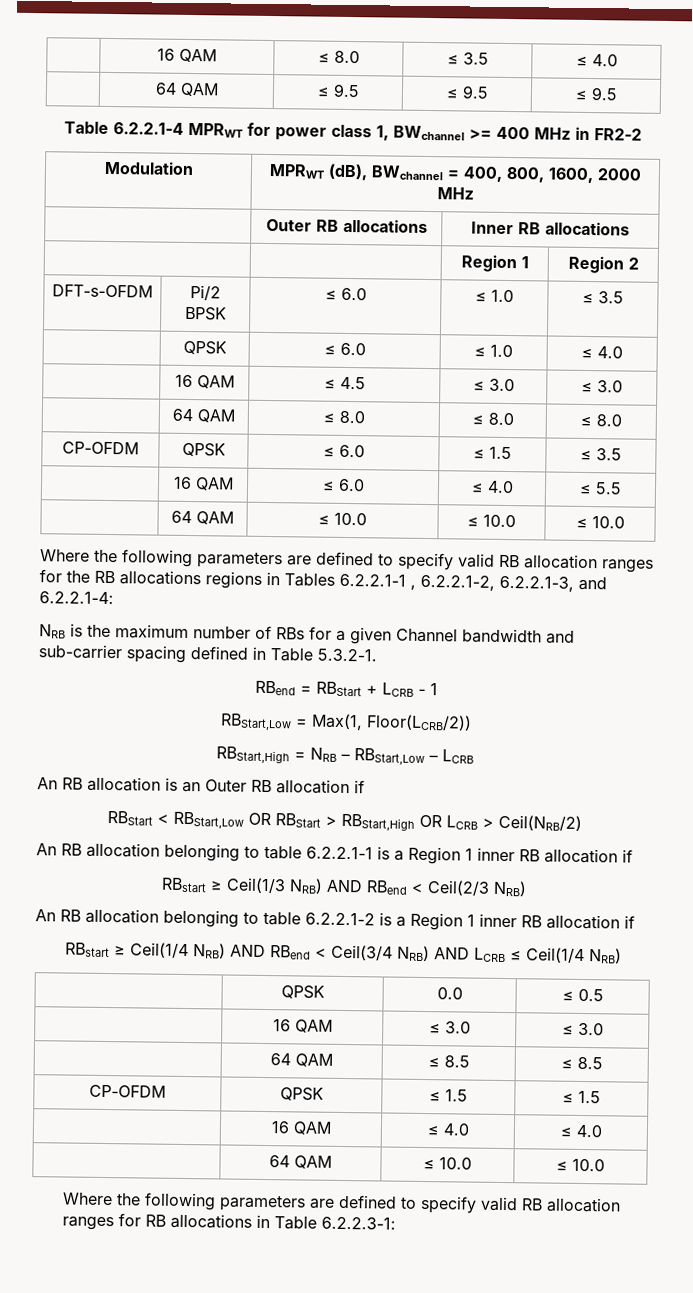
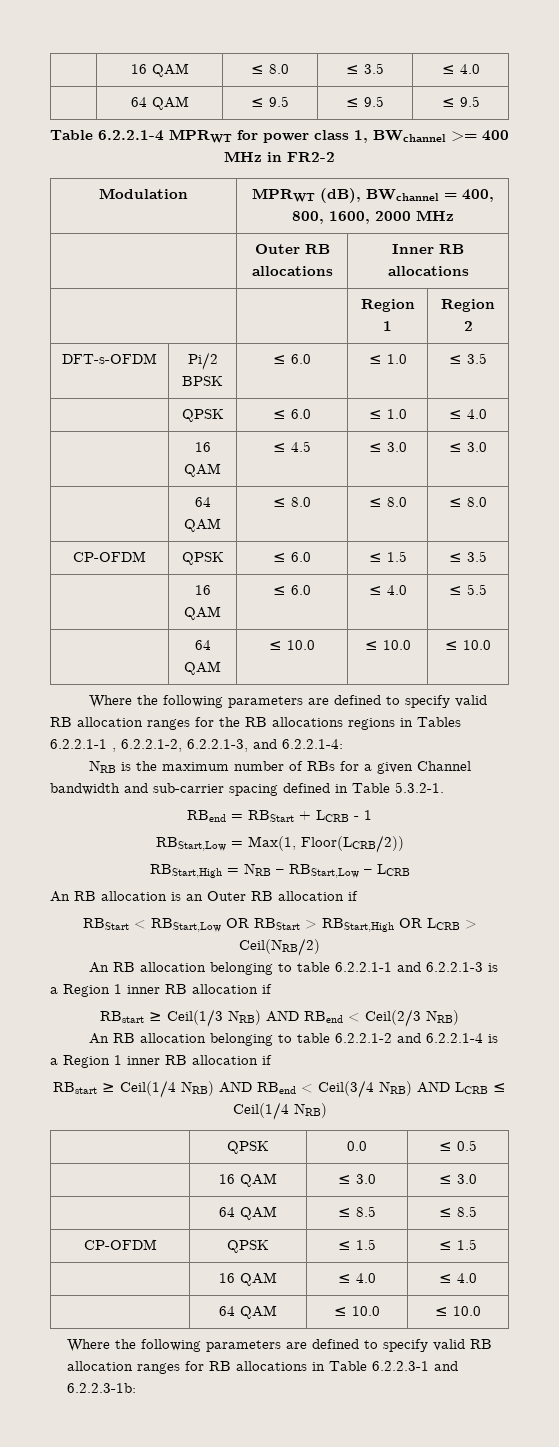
(373, 853) none -> [396,962,483,972] and 6.2.2.1-3
(375, 919) none -> [396,1033,483,1043] and 6.2.2.1-4
[321,1216,397,1230] 6.2.2.3-1: -> [371,1361,458,1371] [66,1383,136,1393] 6.2.2.3-1 and 6.2.2.3-1b:

